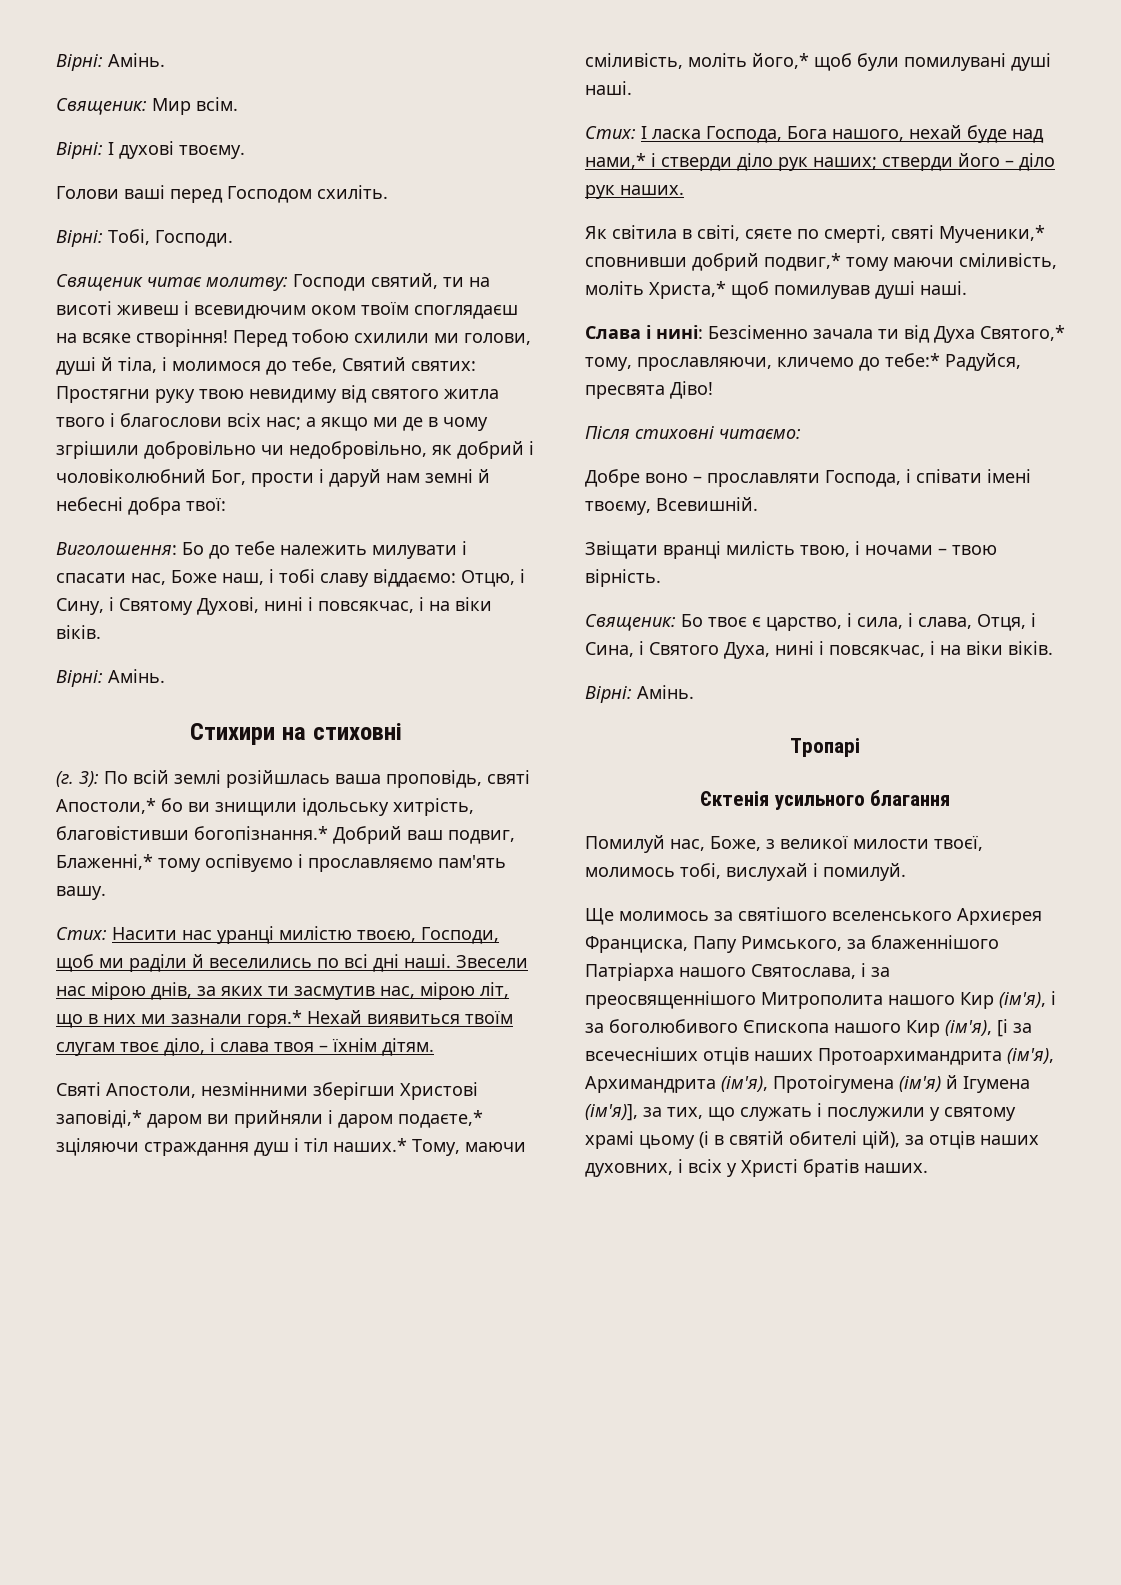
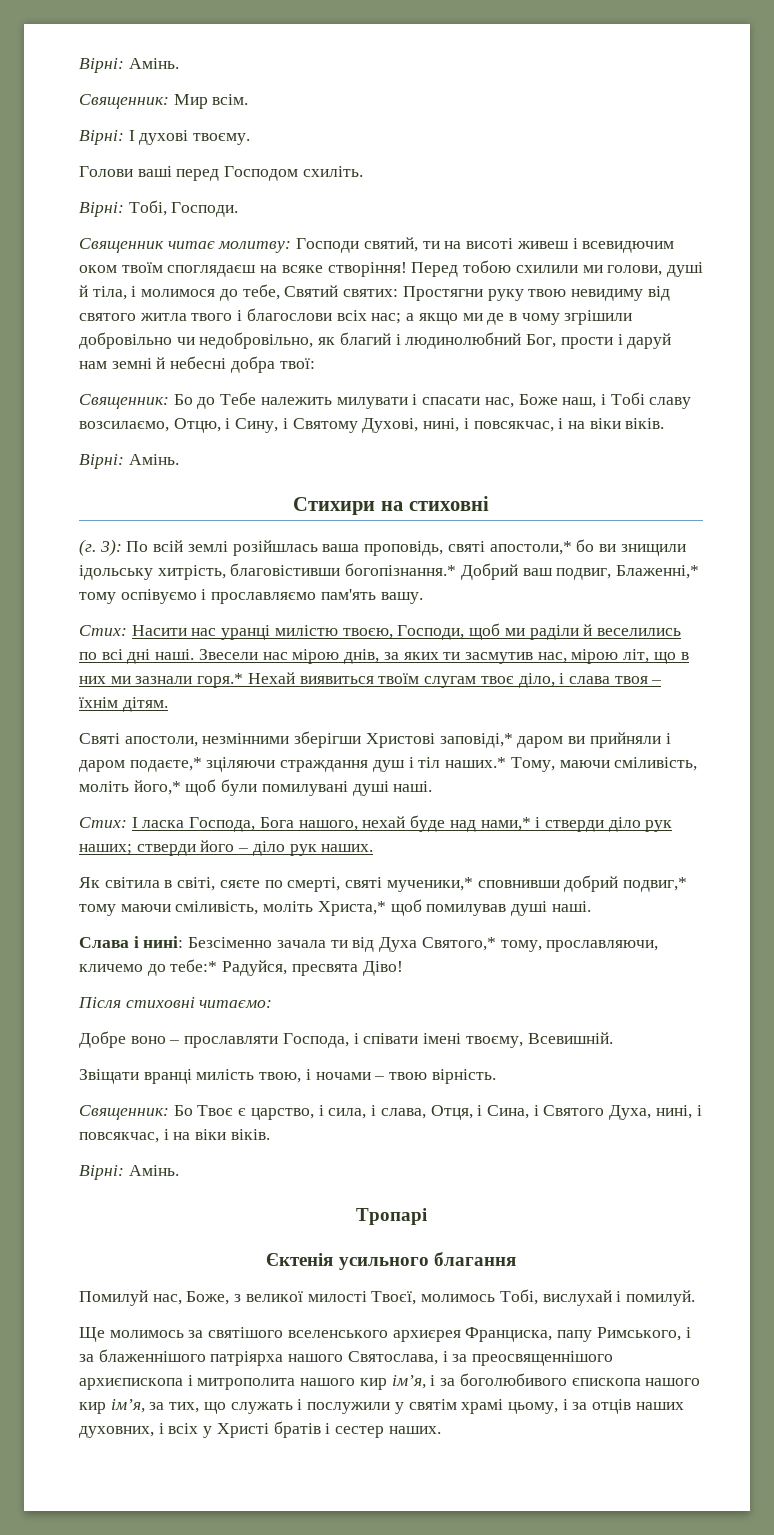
[56,53,165,71] [56,98,147,115] Вірні: Амінь. // Священик: -> [79,58,179,73] [79,94,169,109] Вірні: Амінь. // Священник:
[56,274,143,291] Священик -> [79,238,164,253] Священник
[457,441,534,459] [56,469,206,483] добрий і чоловіколюбний -> [339,332,522,349] благий і людинолюбний
[56,542,177,555] Виголошення: -> [79,394,169,409] Священник:
[235,541,275,555] тебе -> [220,392,257,405] Тебе
[279,569,456,587] тобі славу віддаємо: -> [610,392,692,409] [79,421,169,432] Тобі славу возсилаємо,
[264,597,303,611] нині -> [423,418,460,432] нині,
[56,798,156,814] Апостоли,* -> [489,541,572,555] апостоли,*
[106,1083,196,1098] Апостоли, -> [124,736,198,747] апостоли,
[939,225,1045,243] Мученики,* -> [386,877,473,892] мученики,*
[585,614,747,631] Священик: Бо твоє -> [79,1105,234,1120] Священник: Бо Твоє
[775,641,814,655] нині -> [655,1105,692,1119] нині,
[853,835,983,851] [585,863,721,879] милости твоєї, молимось тобі, -> [307,1289,538,1305] милості Твоєї, молимось Тобі,
[957,908,1042,925] [585,936,842,953] Архиєрея Франциска, Папу Римського, -> [392,1327,691,1342] архиєрея Франциска, папу Римського, і
[585,963,674,981] Патріарха -> [210,1351,284,1366] патріярха
[761,991,1056,1009] [585,1019,1032,1037] [585,1047,1054,1065] [585,1075,1030,1093] [585,1104,638,1121] Митрополита нашого Кир (ім'я), і за боголюбивого Єпископа нашого Кир (ім'я), [і за всечесніших отців наших Протоархимандрита (ім'я), Архимандрита (ім'я), Протоігумена (ім'я) й Ігумена (ім'я)], -> [79,1373,701,1390] [79,1399,145,1414] архиєпископа і митрополита нашого кир ім’я, і за боголюбивого єпископа нашого кир ім’я,
[944,1107,1016,1121] [585,1131,900,1149] святому храмі цьому (і в святій обителі цій), -> [408,1399,568,1414] святім храмі цьому, і
(859, 1168) none -> [325,1423,385,1438] і сестер

